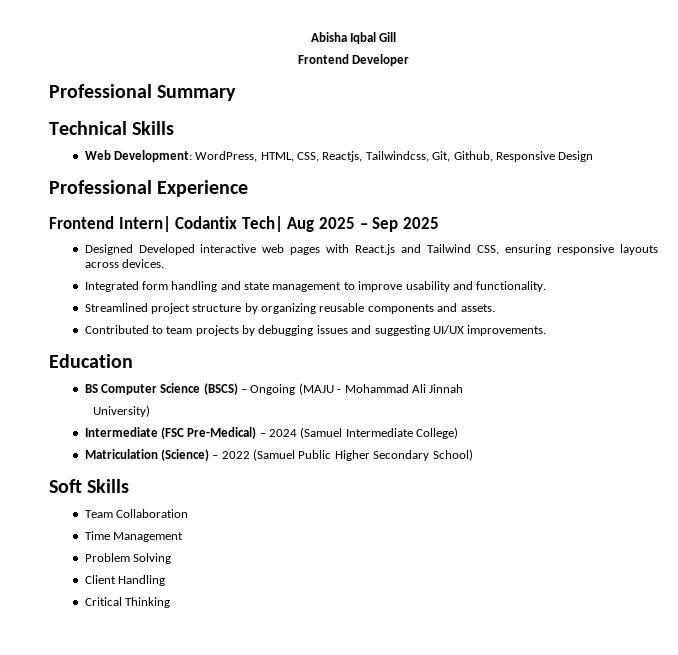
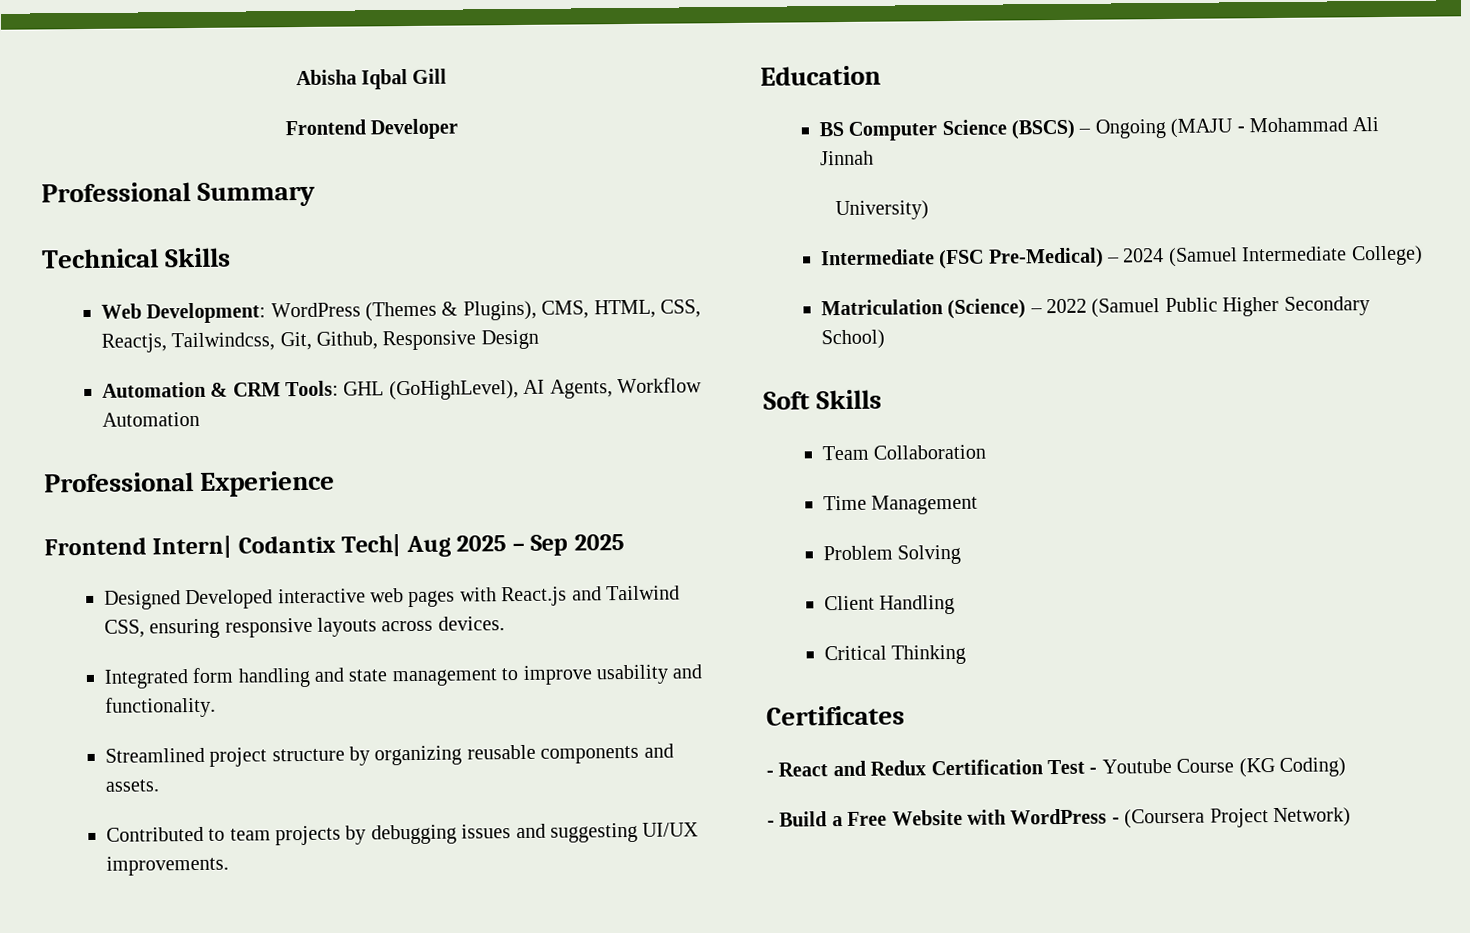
[195,151,258,162] WordPress, -> [270,300,590,322] WordPress (Themes & Plugins), CMS,
(594, 156) none -> [101,377,703,401] [101,411,200,427] // Automation & CRM Tools: GHL (GoHighLevel), AI Agents, Workflow Automation
(170, 602) none -> [766,705,905,726] [766,757,1346,778] [767,807,1351,829] // Certificates // - React and Redux Certification Test - Youtube Course (KG Coding) // - Build a Free Website with WordPress - (Coursera Project Network)

